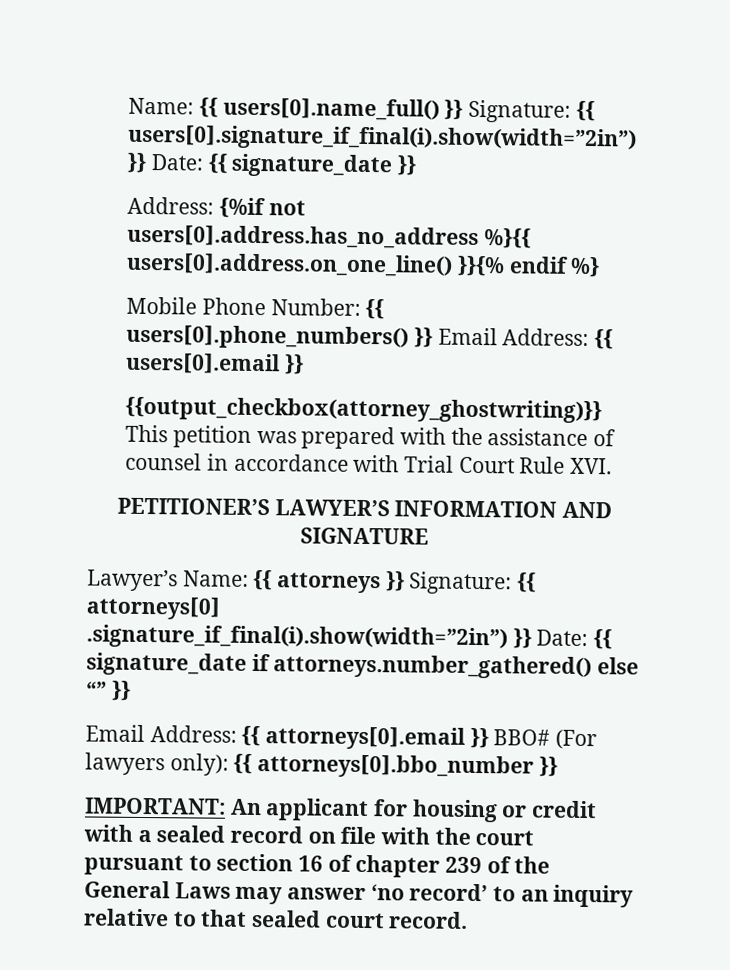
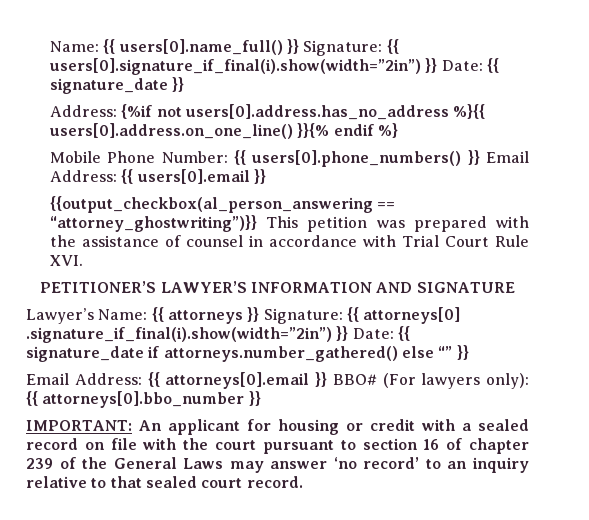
[125,396,603,424] {{output_checkbox(attorney_ghostwriting)}} -> [49,196,396,213] [49,215,257,232] {{output_checkbox(al_person_answering == “attorney_ghostwriting”)}}

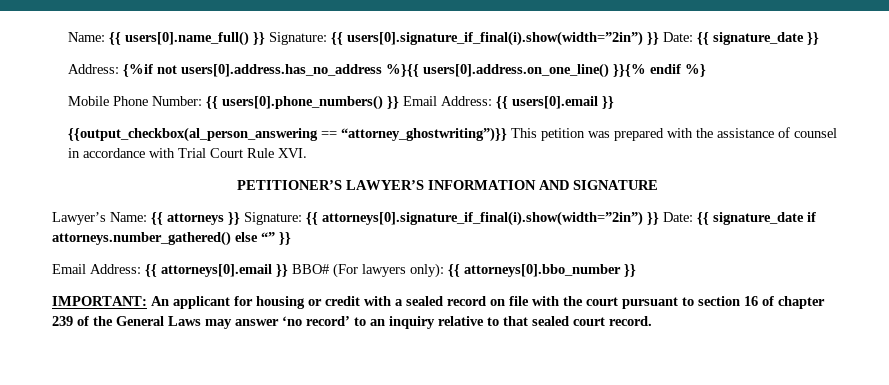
[363,307,461,324] [26,327,332,343] attorneys[0] .signature_if_final(i).show(width=”2in”) -> [322,211,643,226] attorneys[0].signature_if_final(i).show(width=”2in”)

